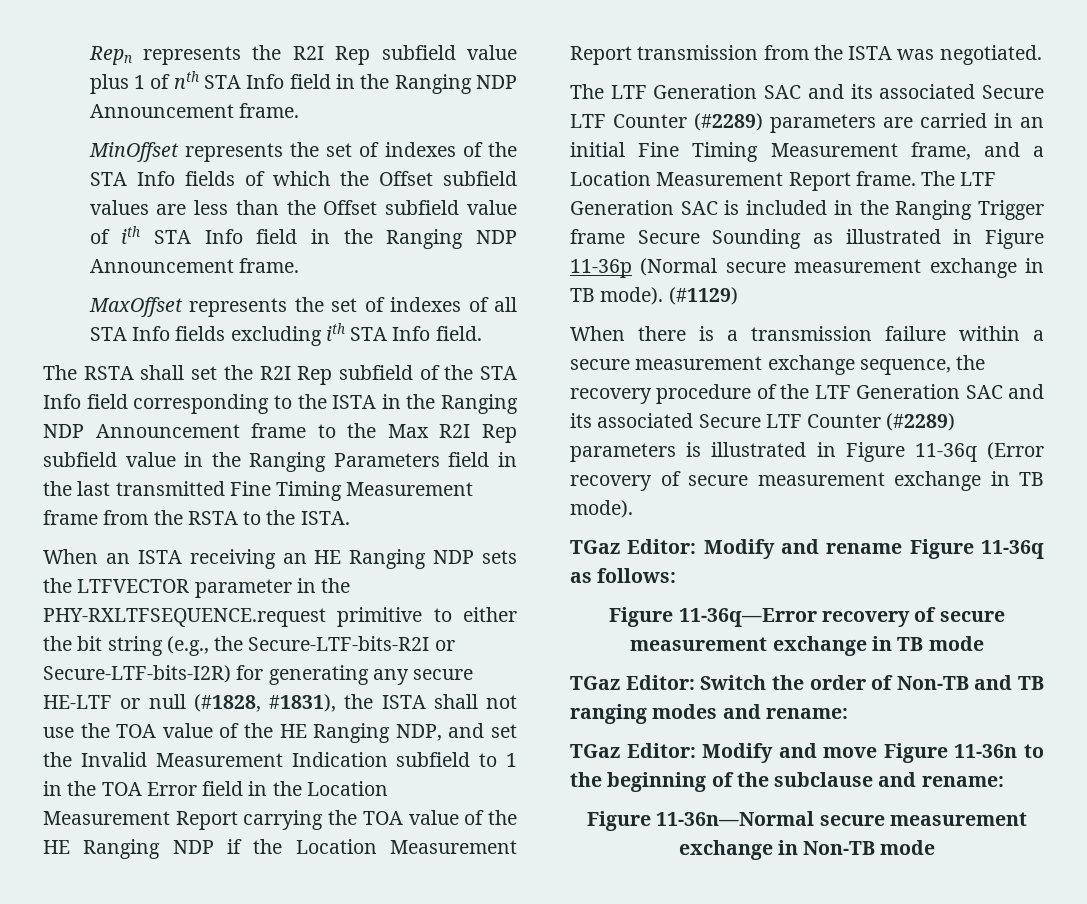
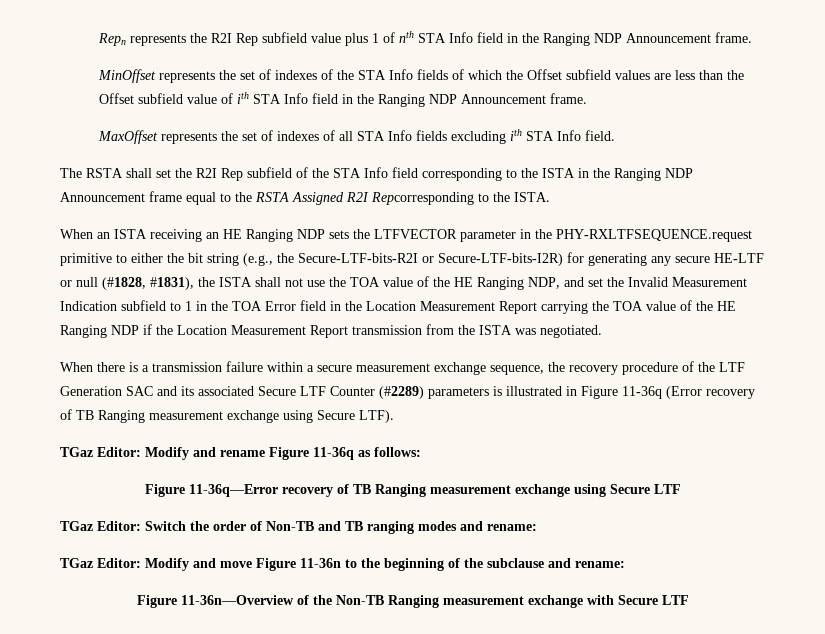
[317,423,517,443] [43,452,517,472] [43,481,474,501] [43,510,238,525] to the Max R2I Rep subfield value in the Ranging Parameters field in the last transmitted Fine Timing Measurement frame from the RSTA -> [186,192,474,205] equal to the RSTA Assigned R2I Repcorresponding
[570,84,1044,99] [570,113,1044,133] [570,142,1044,162] [570,171,997,191] [570,200,1044,220] [570,229,1044,249] [570,258,1044,278] [570,287,738,305] // The LTF Generation SAC and its associated Secure LTF Counter (#2289) parameters are carried in an initial Fine Timing Measurement frame, and a Location Measurement Report frame. The LTF Generation SAC is included in the Ranging Trigger frame Secure Sounding as illustrated in Figure 11-36p (Normal secure measurement exchange in TB mode). (#1129) -> (602, 331) none
[688,471,1044,491] [570,500,633,518] secure measurement exchange in TB mode). -> [76,410,394,423] TB Ranging measurement exchange using Secure LTF).
[939,611,1005,622] [630,636,984,656] secure measurement exchange in TB mode -> [352,484,681,497] TB Ranging measurement exchange using Secure LTF
[656,811,1027,826] [678,840,936,860] 11-36n—Normal secure measurement exchange in Non-TB mode -> [180,595,689,608] 11-36n—Overview of the Non-TB Ranging measurement exchange with Secure LTF

